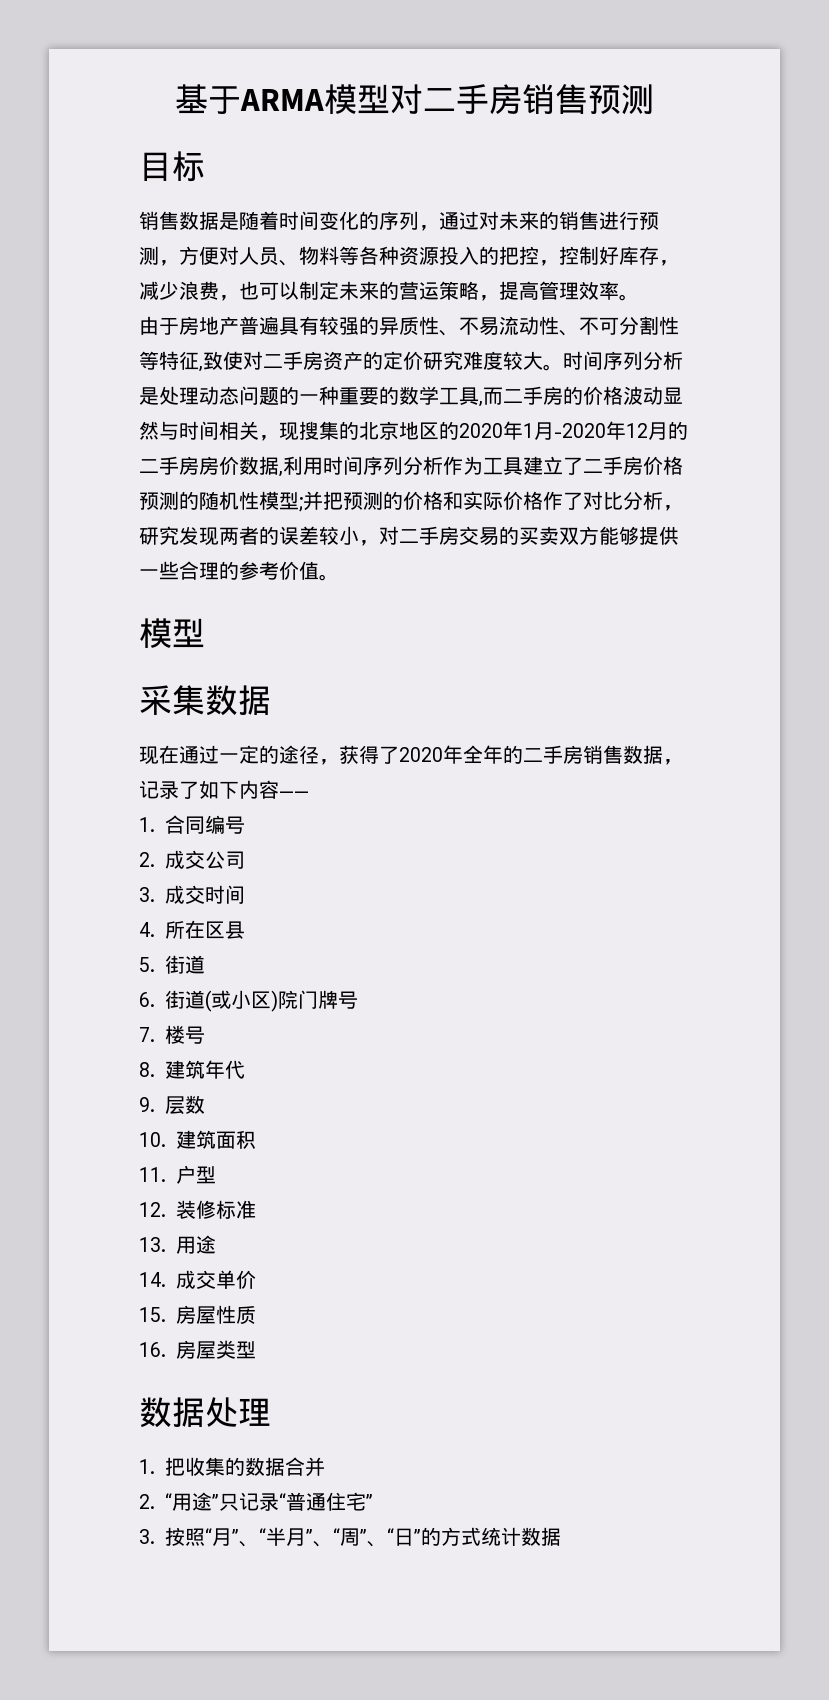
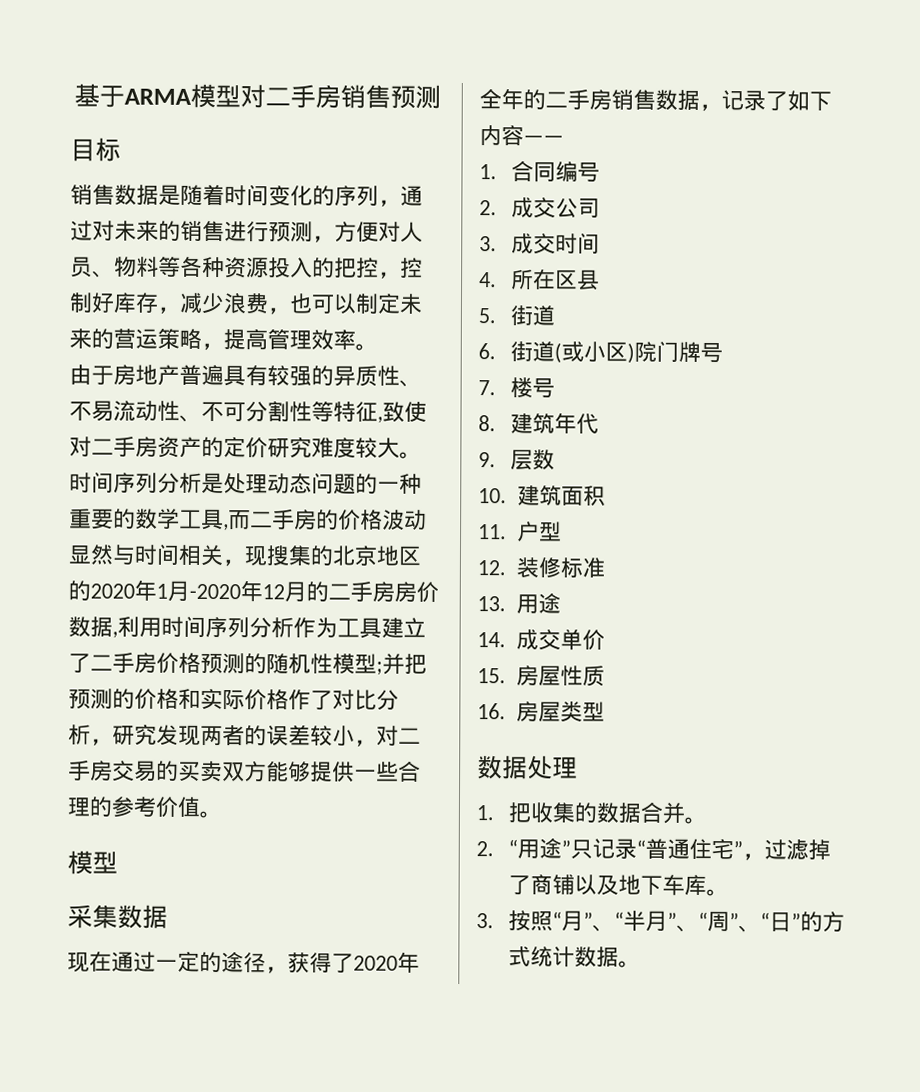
(325, 1467) none -> [683,816,707,824] 。
(373, 1501) none -> [741,839,831,861] [507,873,729,897] ，过滤掉了商铺以及地下车库。
(561, 1536) none -> [617,960,641,968] 。

